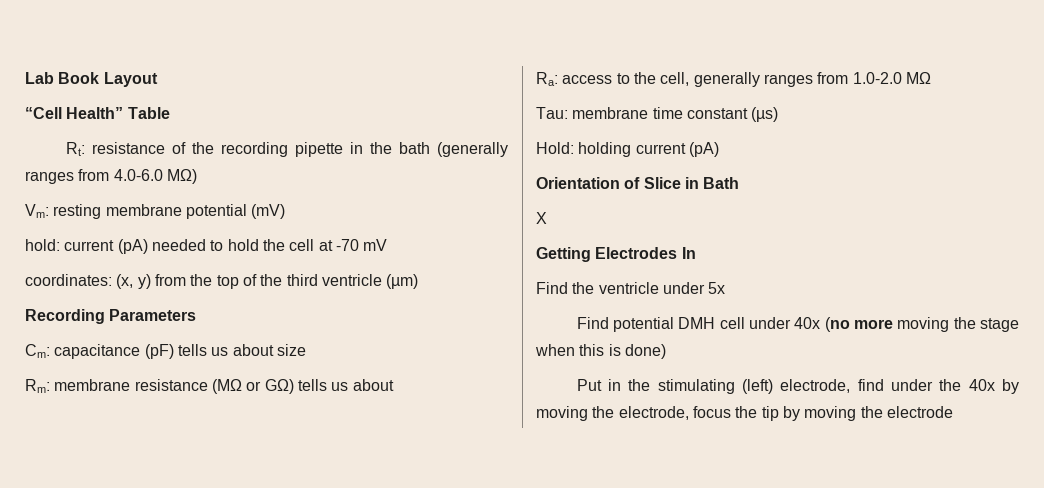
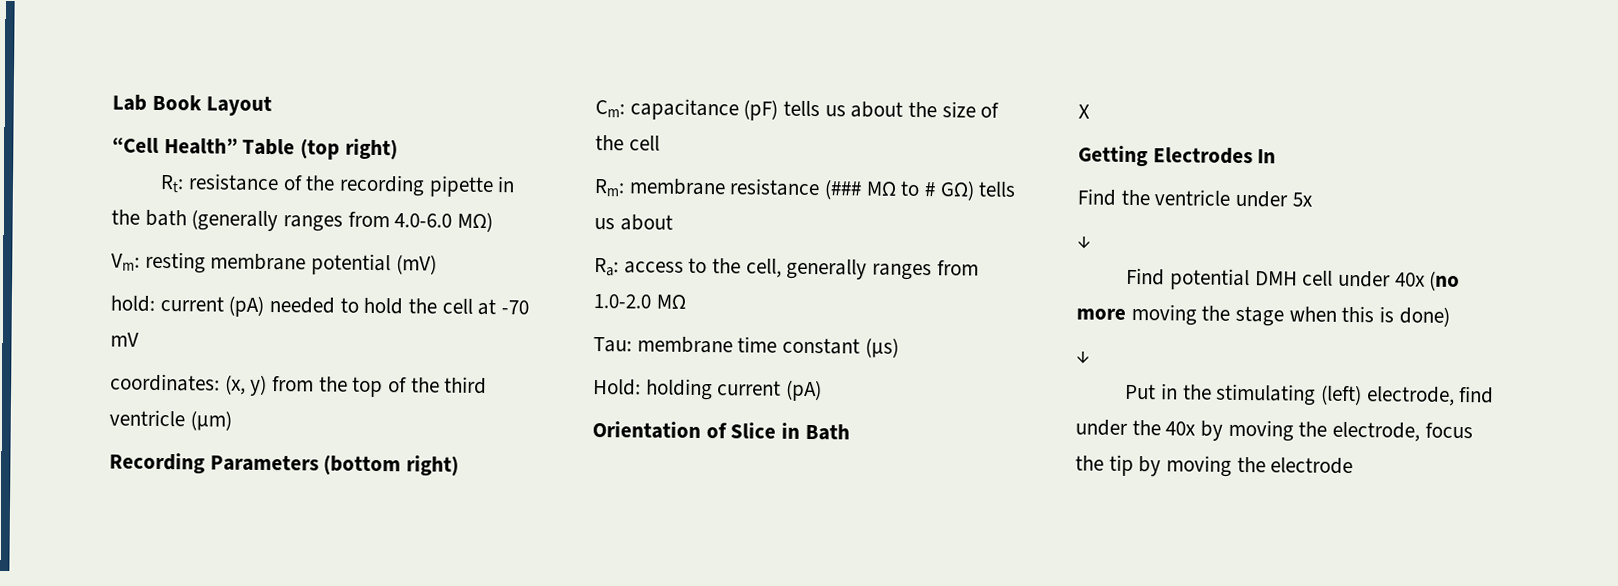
(170, 113) none -> [300,138,398,160] (top right)
(197, 315) none -> [323,454,460,476] (bottom right)
(274, 350) none -> [908,101,938,118] the
(306, 350) none -> [980,102,1000,118] [595,135,660,151] of the cell
[211,379,262,394] (MΩ or -> [824,179,937,200] (### MΩ to #
(726, 288) none -> [1077,236,1091,249] // ↓
(666, 351) none -> [1076,351,1090,364] // ↓

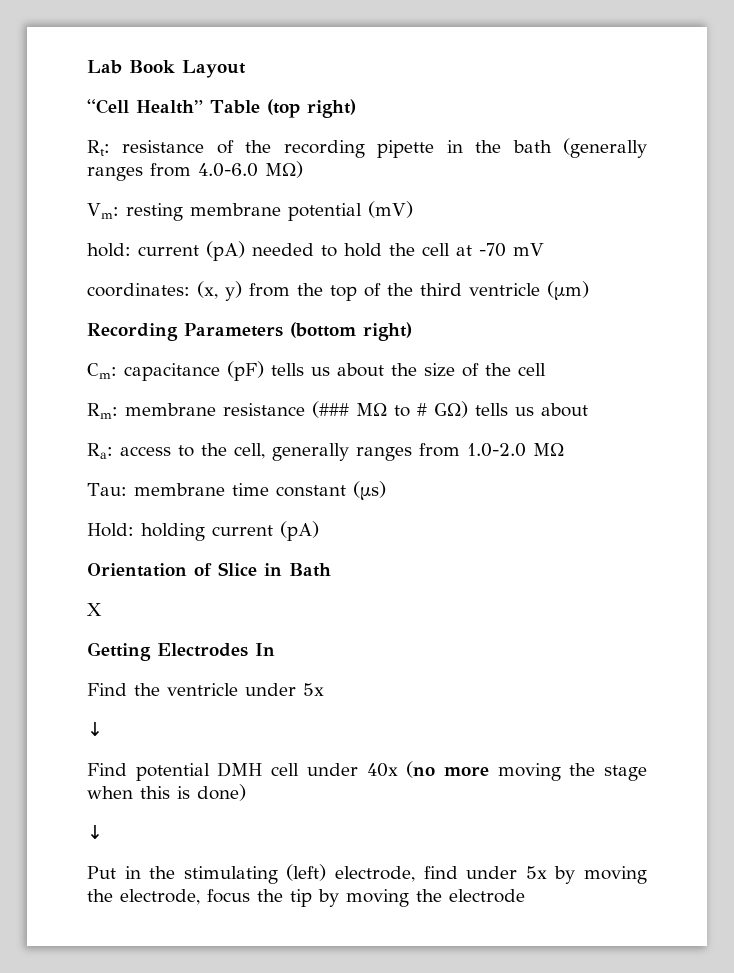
[1131,419,1197,436] the 40x -> [525,866,547,879] 5x

